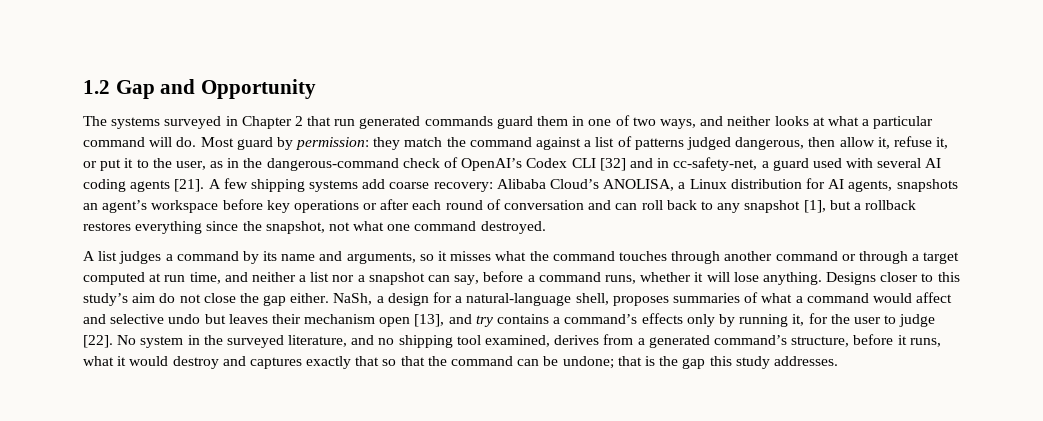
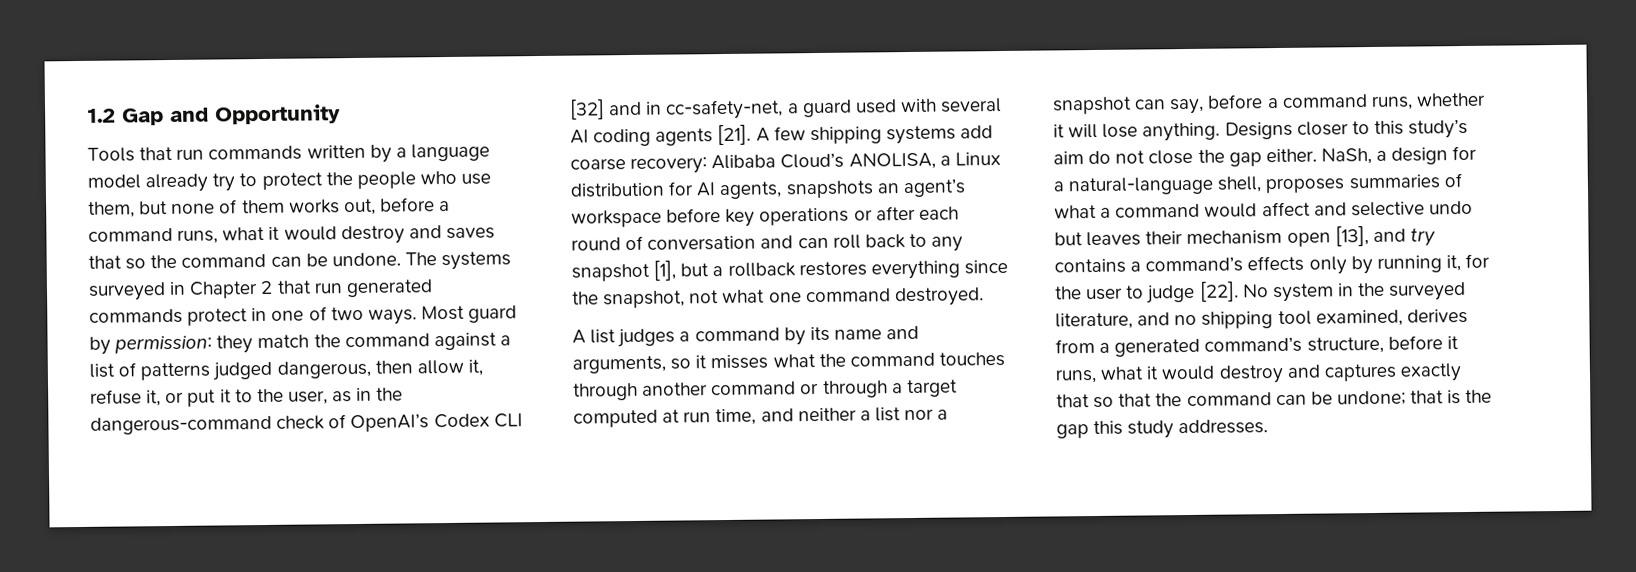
(317, 89) none -> [87,143,490,163] [87,170,492,193] [88,197,451,218] [88,225,495,245] [88,252,401,270] Tools that run commands written by a language model already try to protect the people who use them, but none of them works out, before a command runs, what it would destroy and saves that so the command can be undone.
[496,116,569,129] guard them -> [187,308,249,326] protect
[659,116,934,129] [83,137,197,147] ways, and neither looks at what a particular command will do. -> [367,309,417,325] ways.

